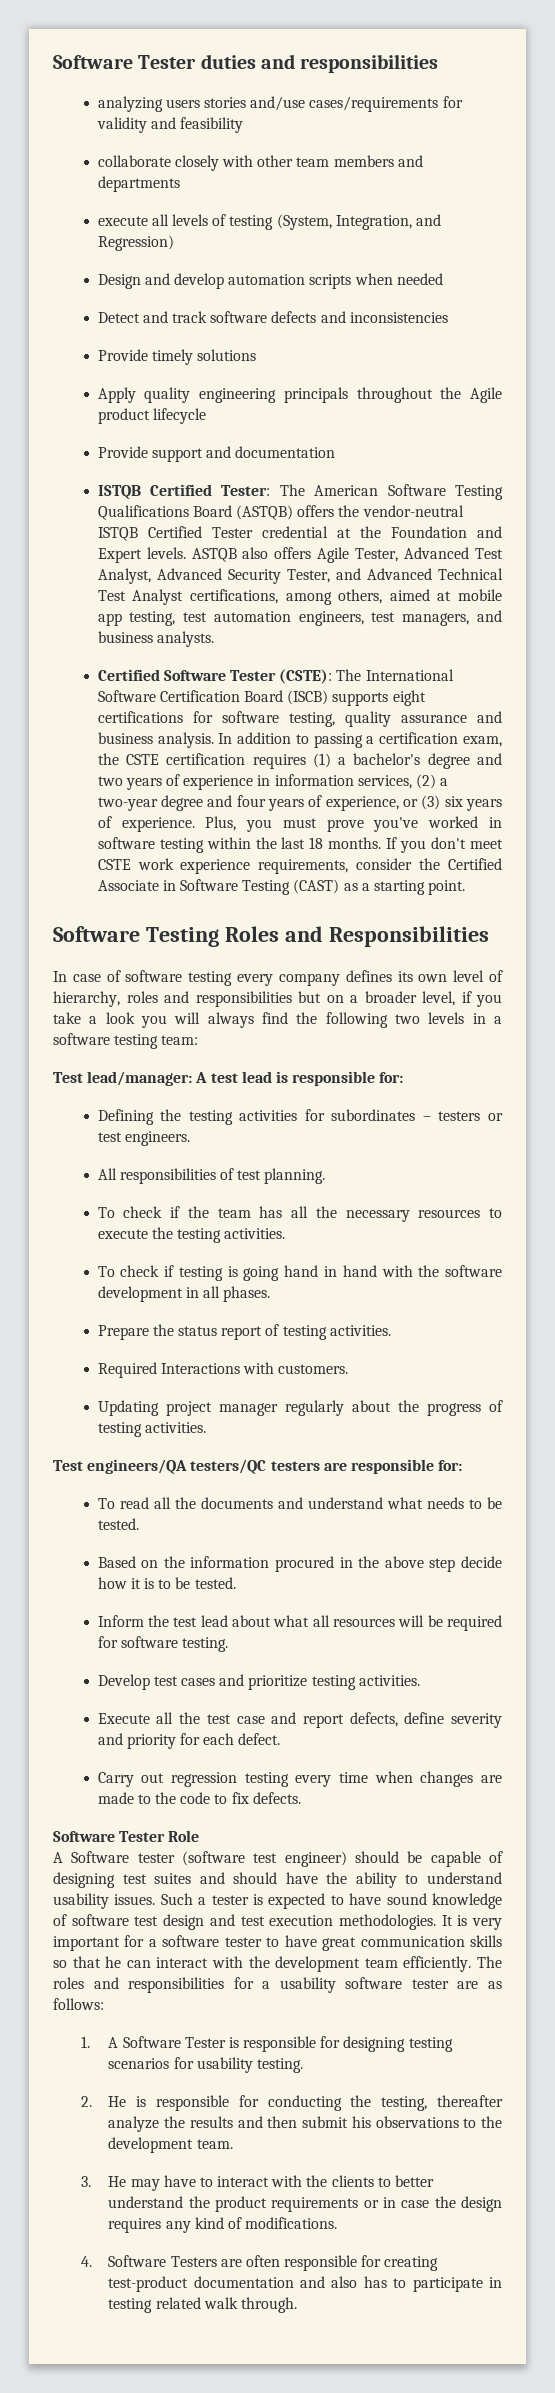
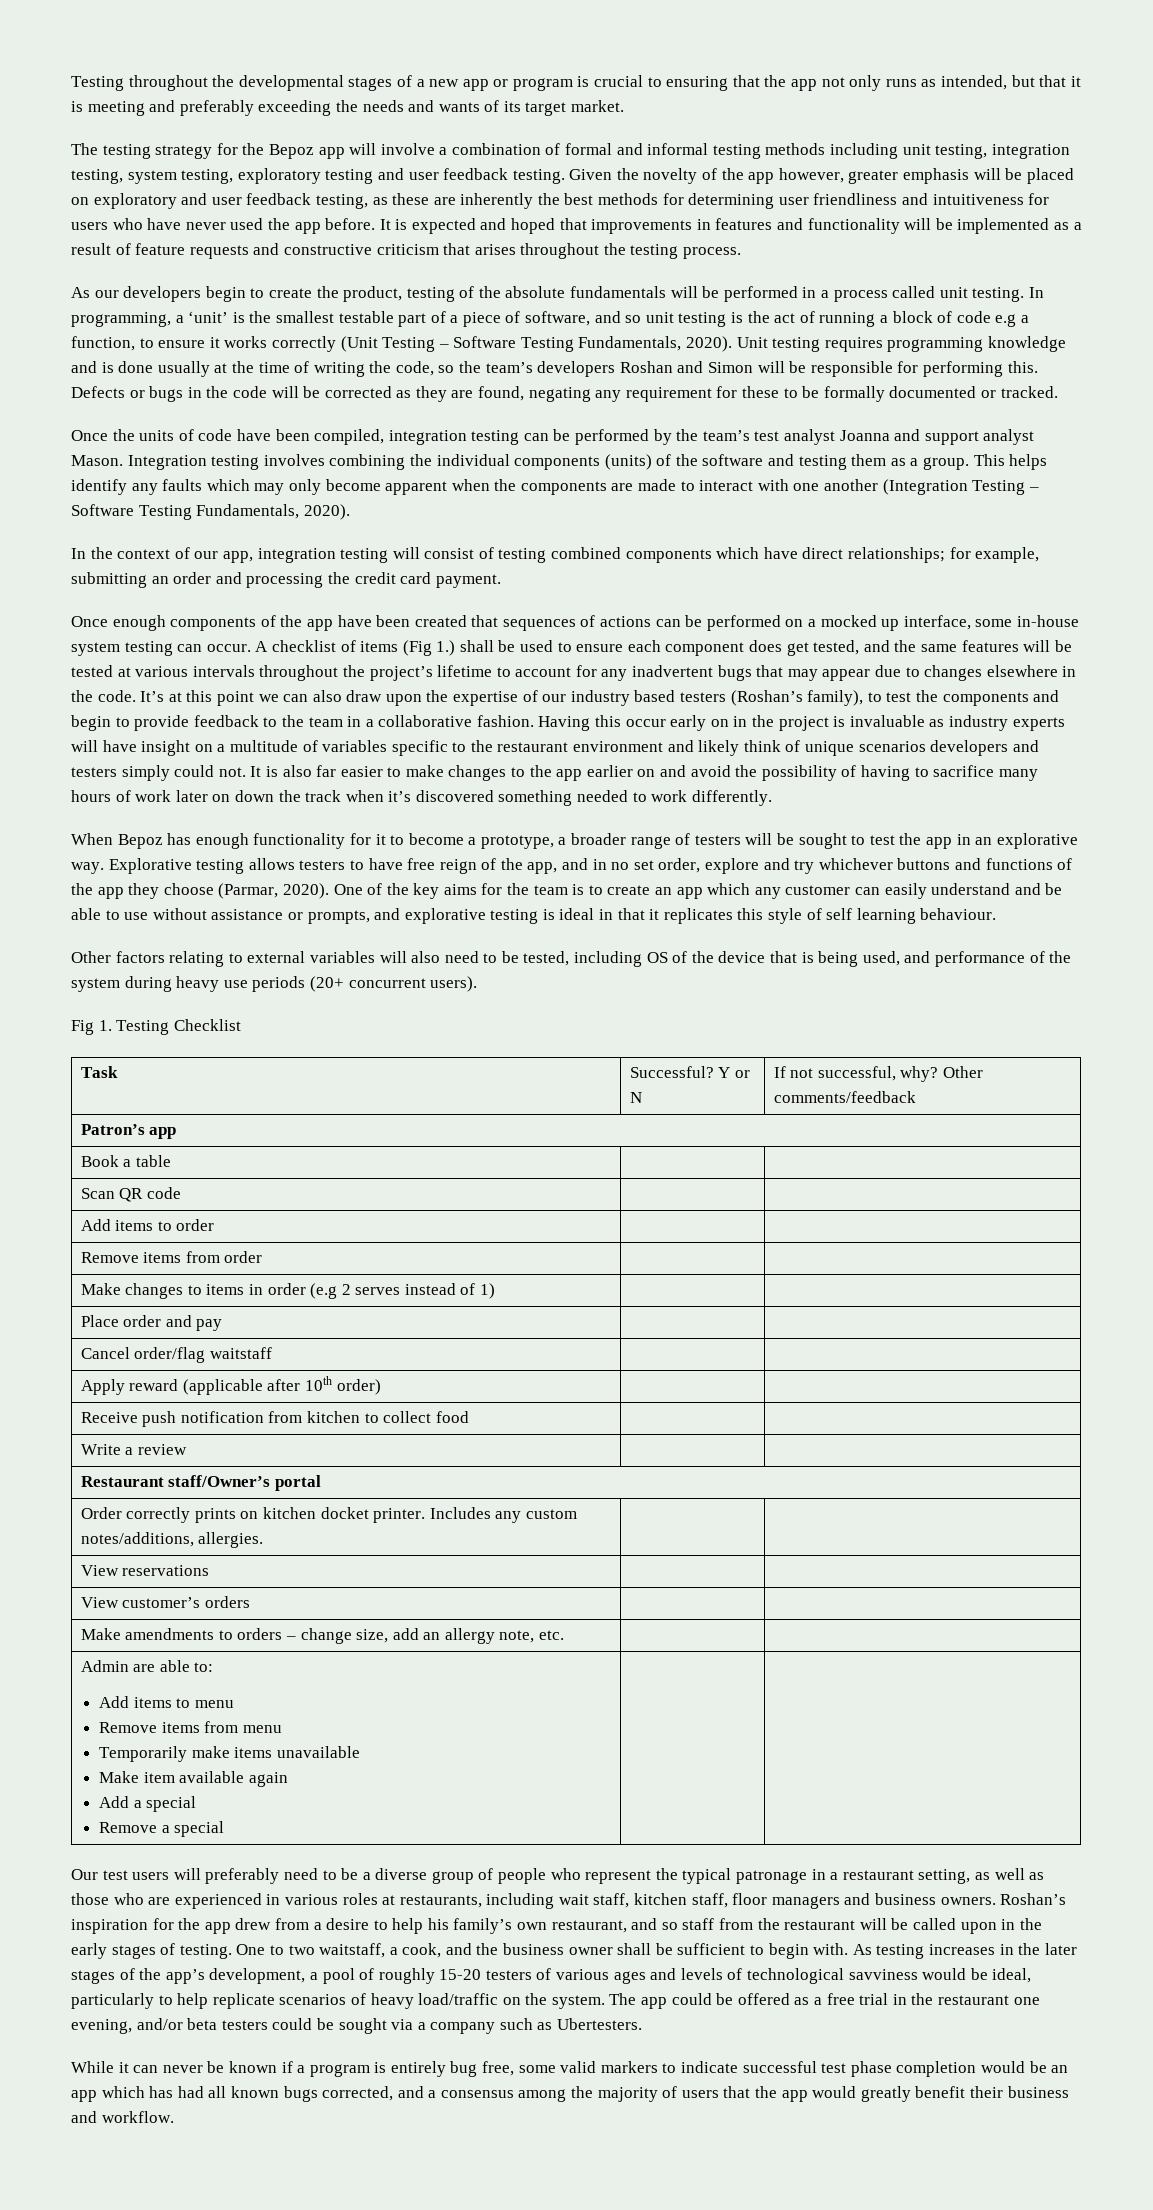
[53,54,439,73] [97,96,463,112] [96,117,244,133] [97,155,423,171] [97,176,180,192] [97,214,442,230] [97,235,174,251] [97,273,443,289] [97,311,448,323] [97,349,257,365] [97,387,502,403] [97,408,206,424] [97,446,336,462] [97,484,503,500] [97,505,464,520] [97,526,503,541] [97,547,503,563] [97,568,504,584] [97,589,503,605] [97,610,502,626] [97,631,214,647] [97,669,454,684] [97,690,426,706] [97,711,503,727] [97,732,502,748] [97,753,502,769] [97,774,449,790] [97,795,503,811] [97,816,502,832] [97,837,503,853] [97,858,502,874] [97,879,466,895] [53,926,489,947] [53,970,503,986] [53,991,502,1007] [53,1012,502,1028] [53,1033,199,1049] [53,1071,404,1086] [97,1109,503,1125] [97,1131,190,1146] [97,1168,326,1184] [97,1206,502,1222] [97,1227,286,1243] [97,1265,503,1281] [97,1286,271,1302] [97,1324,391,1340] [97,1362,349,1378] [97,1400,504,1416] [97,1422,206,1437] [53,1459,463,1474] [97,1497,502,1509] [97,1518,139,1530] [97,1556,502,1572] [97,1577,236,1589] [97,1615,503,1631] [97,1636,229,1652] [97,1674,420,1690] [97,1712,503,1728] [97,1733,281,1749] [97,1771,502,1787] [97,1792,301,1804] [53,1830,200,1842] [53,1851,503,1867] [53,1872,502,1888] [53,1893,502,1909] [53,1914,502,1930] [53,1935,503,1951] [53,1956,502,1972] [53,1977,502,1993] [53,1998,104,2010] [80,2036,453,2052] [108,2057,303,2073] [80,2095,504,2111] [108,2116,503,2132] [108,2137,233,2153] [80,2175,434,2191] [108,2196,502,2212] [108,2217,338,2233] [80,2255,439,2271] [108,2276,503,2292] [108,2297,297,2313] Software Tester duties and responsibilities // analyzing users stories and/use cases/requirements for validity and feasibility // collaborate closely with other team members and departments // execute all levels of testing (System, Integration, and Regression) // Design and develop automation scripts when needed // Detect and track software defects and inconsistencies // Provide timely solutions // Apply quality engineering principals throughout the Agile product lifecycle // Provide support and documentation // ISTQB Certified Tester: The American Software Testing Qualifications Board (ASTQB) offers the vendor-neutral ISTQB Certified Tester credential at the Foundation and Expert levels. ASTQB also offers Agile Tester, Advanced Test Analyst, Advanced Security Tester, and Advanced Technical Test Analyst certifications, among others, aimed at mobile app testing, test automation engineers, test managers, and business analysts. // Certified Software Tester (CSTE): The International Software Certification Board (ISCB) supports eight certifications for software testing, quality assurance and business analysis. In addition to passing a certification exam, the CSTE certification requires (1) a bachelor's degree and two years of experience in information services, (2) a two-year degree and four years of experience, or (3) six years of experience. Plus, you must prove you've worked in software testing within the last 18 months. If you don't meet CSTE work experience requirements, consider the Certified Associate in Software Testing (CAST) as a starting point. // Software Testing Roles and Responsibilities // In case of software testing every company defines its own level of hierarchy, roles and responsibilities but on a broader level, if you take a look you will always find the following two levels in a software testing team: // Test lead/manager: A test lead is responsible for: // Defining the testing activities for subordinates – testers or test engineers. // All responsibilities of test planning. // To check if the team has all the necessary resources to execute the testing activities. // To check if testing is going hand in hand with the software development in all phases. // Prepare the status report of testing activities. // Required Interactions with customers. // Updating project manager regularly about the progress of testing activities. // Test engineers/QA testers/QC testers are responsible for: // To read all the documents and understand what needs to be tested. // Based on the information procured in the above step decide how it is to be tested. // Inform the test lead about what all resources will be required for software testing. // Develop test cases and prioritize testing activities. // Execute all the test case and report defects, define severity and priority for each defect. // Carry out regression testing every time when changes are made to the code to fix defects. // Software Tester Role // A Software tester (software test engineer) should be capable of designing test suites and should have the ability to understand usability issues. Such a tester is expected to have sound knowledge of software test design and test execution methodologies. It is very important for a software tester to have great communication skills so that he can interact with the development team efficiently. The roles and responsibilities for a usability software tester are as follows: // 1. A Software Tester is responsible for designing testing scenarios for usability testing. // 2. He is responsible for conducting the testing, thereafter analyze the results and then submit his observations to the development team. // 3. He may have to interact with the clients to better understand the product requirements or in case the design requires any kind of modifications. // 4. Software Testers are often responsible for creating test-product documentation and also has to participate in testing related walk through. -> [71,75,1081,91] [71,100,625,116] [71,143,1070,159] [71,168,1074,184] [71,193,1050,209] [71,218,1082,234] [71,243,742,259] [71,286,1044,302] [71,311,1029,327] [71,336,1067,352] [71,361,1038,377] [71,386,1058,402] [71,429,1035,445] [71,454,1048,470] [71,479,1039,495] [71,504,350,520] [71,547,1040,563] [71,572,501,588] [71,615,1079,631] [71,640,1072,656] [71,665,1077,681] [71,690,1060,706] [71,715,1065,731] [71,740,1039,756] [71,765,1038,781] [71,790,772,806] [71,833,1078,849] [71,858,1073,874] [71,883,1063,899] [71,908,997,924] [71,951,1072,967] [71,976,478,992] [71,1019,241,1035] [80,1066,118,1078] [629,1066,750,1078] [629,1092,642,1103] [773,1066,983,1082] [773,1091,916,1103] [80,1124,177,1139] [80,1155,171,1167] [80,1187,181,1202] [80,1219,215,1231] [80,1251,263,1263] [80,1283,496,1299] [80,1315,223,1331] [80,1347,272,1363] [80,1376,381,1395] [80,1411,469,1427] [80,1444,187,1455] [80,1475,321,1491] [80,1507,577,1523] [80,1532,264,1548] [80,1565,210,1576] [80,1596,250,1608] [80,1628,565,1644] [80,1660,214,1672] [99,1696,235,1708] [99,1721,283,1733] [99,1746,361,1762] [99,1771,289,1787] [99,1796,197,1812] [99,1821,225,1837] [71,1868,1045,1884] [71,1893,1067,1909] [71,1918,1042,1934] [71,1943,1077,1959] [71,1968,1032,1984] [71,1993,1040,2009] [71,2018,643,2034] [71,2061,1069,2077] [71,2086,1069,2102] [71,2111,174,2123] Testing throughout the developmental stages of a new app or program is crucial to ensuring that the app not only runs as intended, but that it is meeting and preferably exceeding the needs and wants of its target market. // The testing strategy for the Bepoz app will involve a combination of formal and informal testing methods including unit testing, integration testing, system testing, exploratory testing and user feedback testing. Given the novelty of the app however, greater emphasis will be placed on exploratory and user feedback testing, as these are inherently the best methods for determining user friendliness and intuitiveness for users who have never used the app before. It is expected and hoped that improvements in features and functionality will be implemented as a result of feature requests and constructive criticism that arises throughout the testing process. // As our developers begin to create the product, testing of the absolute fundamentals will be performed in a process called unit testing. In programming, a ‘unit’ is the smallest testable part of a piece of software, and so unit testing is the act of running a block of code e.g a function, to ensure it works correctly (Unit Testing – Software Testing Fundamentals, 2020). Unit testing requires programming knowledge and is done usually at the time of writing the code, so the team’s developers Roshan and Simon will be responsible for performing this. Defects or bugs in the code will be corrected as they are found, negating any requirement for these to be formally documented or tracked. // Once the units of code have been compiled, integration testing can be performed by the team’s test analyst Joanna and support analyst Mason. Integration testing involves combining the individual components (units) of the software and testing them as a group. This helps identify any faults which may only become apparent when the components are made to interact with one another (Integration Testing – Software Testing Fundamentals, 2020). // In the context of our app, integration testing will consist of testing combined components which have direct relationships; for example, submitting an order and processing the credit card payment. // Once enough components of the app have been created that sequences of actions can be performed on a mocked up interface, some in-house system testing can occur. A checklist of items (Fig 1.) shall be used to ensure each component does get tested, and the same features will be tested at various intervals throughout the project’s lifetime to account for any inadvertent bugs that may appear due to changes elsewhere in the code. It’s at this point we can also draw upon the expertise of our industry based testers (Roshan’s family), to test the components and begin to provide feedback to the team in a collaborative fashion. Having this occur early on in the project is invaluable as industry experts will have insight on a multitude of variables specific to the restaurant environment and likely think of unique scenarios developers and testers simply could not. It is also far easier to make changes to the app earlier on and avoid the possibility of having to sacrifice many hours of work later on down the track when it’s discovered something needed to work differently. // When Bepoz has enough functionality for it to become a prototype, a broader range of testers will be sought to test the app in an explorative way. Explorative testing allows testers to have free reign of the app, and in no set order, explore and try whichever buttons and functions of the app they choose (Parmar, 2020). One of the key aims for the team is to create an app which any customer can easily understand and be able to use without assistance or prompts, and explorative testing is ideal in that it replicates this style of self learning behaviour. // Other factors relating to external variables will also need to be tested, including OS of the device that is being used, and performance of the system during heavy use periods (20+ concurrent users). // Fig 1. Testing Checklist // Task | Successful? Y or N | If not successful, why? Other comments/feedback // Patron’s app // Book a table | | // Scan QR code | | // Add items to order | | // Remove items from order | | // Make changes to items in order (e.g 2 serves instead of 1) | | // Place order and pay | | // Cancel order/flag waitstaff | | // Apply reward (applicable after 10th order) | | // Receive push notification from kitchen to collect food | | // Write a review | | // Restaurant staff/Owner’s portal // Order correctly prints on kitchen docket printer. Includes any custom notes/additions, allergies. | | // View reservations | | // View customer’s orders | | // Make amendments to orders – change size, add an allergy note, etc. | | // Admin are able to: // Add items to menu // Remove items from menu // Temporarily make items unavailable // Make item available again // Add a special // Remove a special | | // Our test users will preferably need to be a diverse group of people who represent the typical patronage in a restaurant setting, as well as those who are experienced in various roles at restaurants, including wait staff, kitchen staff, floor managers and business owners. Roshan’s inspiration for the app drew from a desire to help his family’s own restaurant, and so staff from the restaurant will be called upon in the early stages of testing. One to two waitstaff, a cook, and the business owner shall be sufficient to begin with. As testing increases in the later stages of the app’s development, a pool of roughly 15-20 testers of various ages and levels of technological savviness would be ideal, particularly to help replicate scenarios of heavy load/traffic on the system. The app could be offered as a free trial in the restaurant one evening, and/or beta testers could be sought via a company such as Ubertesters. // While it can never be known if a program is entirely bug free, some valid markers to indicate successful test phase completion would be an app which has had all known bugs corrected, and a consensus among the majority of users that the app would greatly benefit their business and workflow.

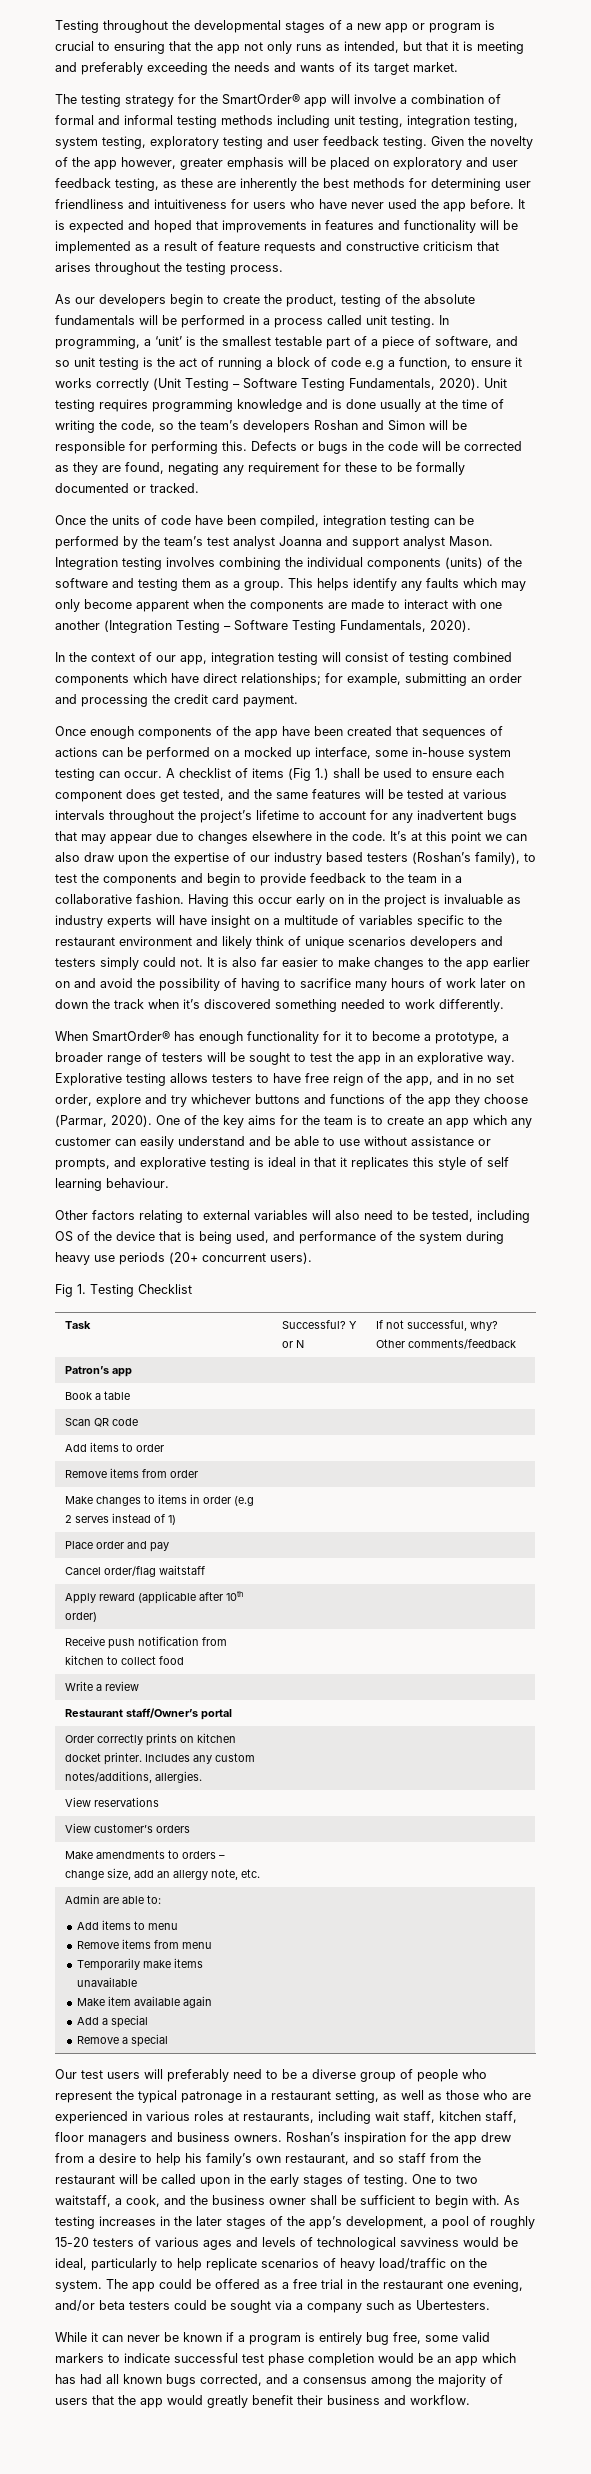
[268,144,314,159] Bepoz -> [222,94,300,105] SmartOrder®
[117,834,163,849] Bepoz -> [92,1031,170,1042] SmartOrder®

